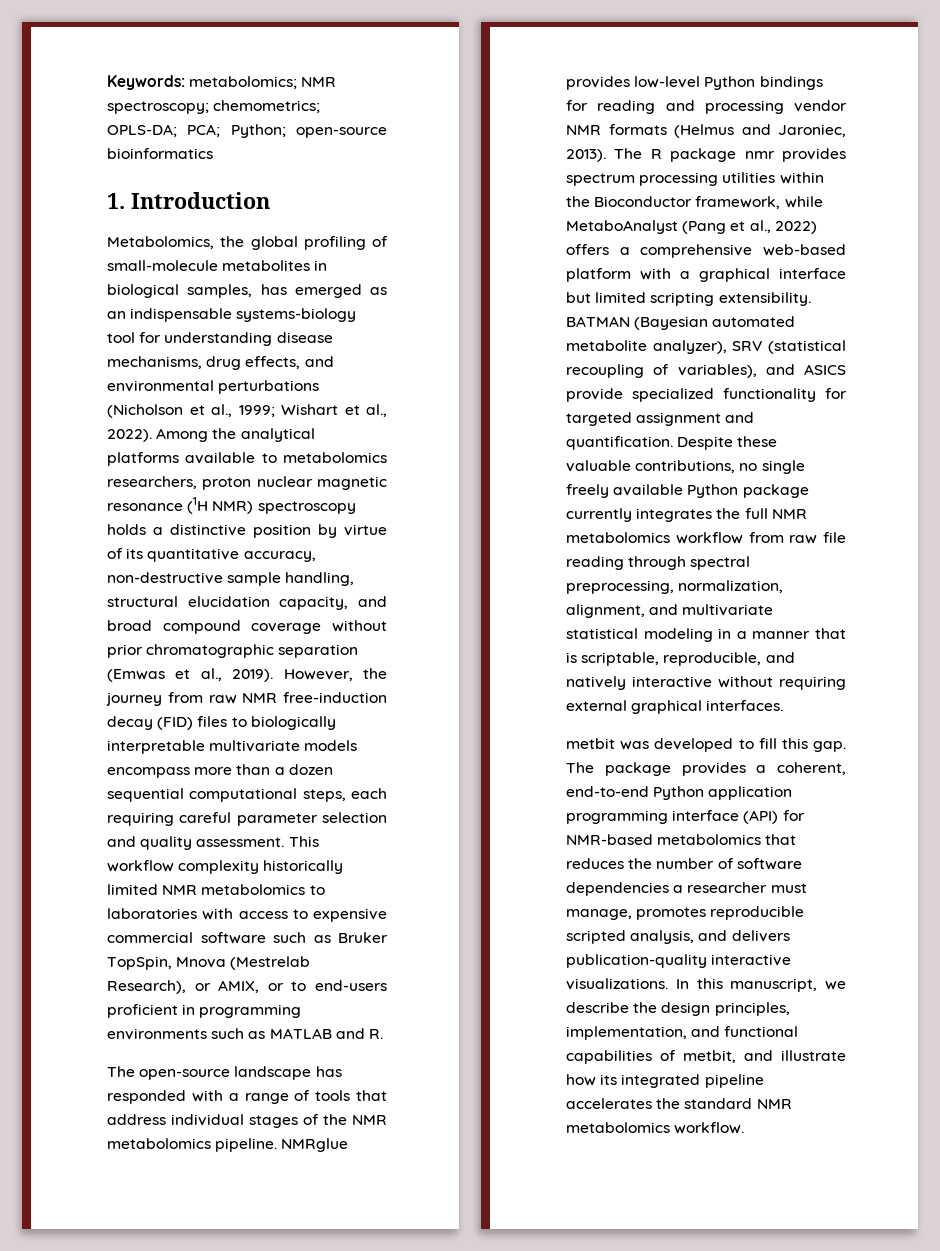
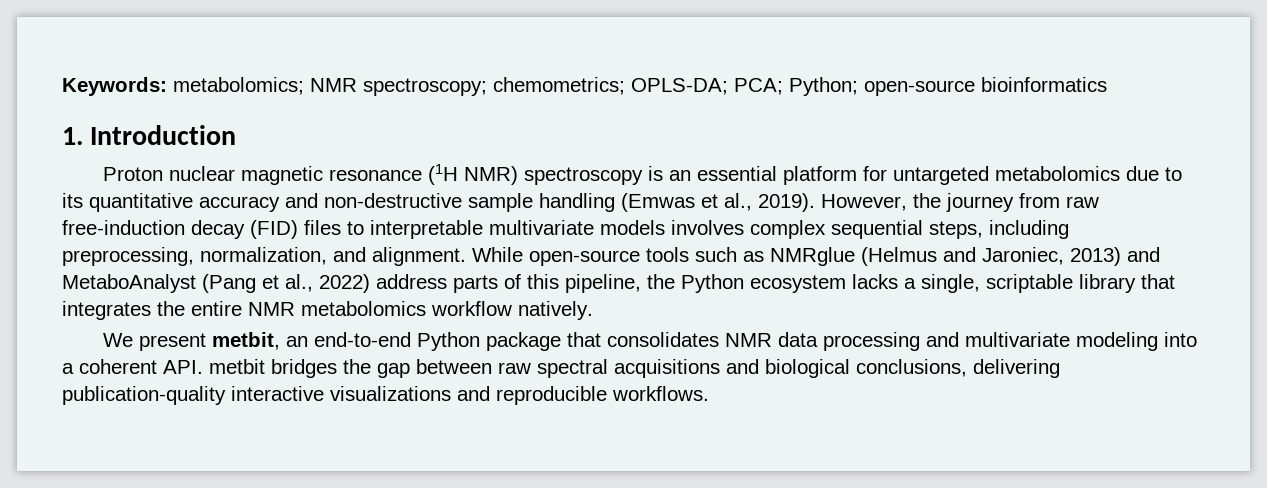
[107,236,388,250] [107,260,328,271] [107,284,387,298] [107,308,357,322] [107,332,333,346] [107,356,334,370] [107,380,320,394] [107,404,387,418] [107,428,315,442] [107,452,387,466] [107,476,252,490] Metabolomics, the global profiling of small-molecule metabolites in biological samples, has emerged as an indispensable systems-biology tool for understanding disease mechanisms, drug effects, and environmental perturbations (Nicholson et al., 1999; Wishart et al., 2022). Among the analytical platforms available to metabolomics researchers, proton -> [103,167,164,181] Proton
[107,524,387,538] [107,548,316,562] [107,572,355,586] [107,596,387,610] [107,620,387,634] [107,644,359,658] holds a distinctive position by virtue of its quantitative accuracy, non-destructive sample handling, structural elucidation capacity, and broad compound coverage without prior chromatographic separation -> [648,166,1183,185] [62,193,615,212] is an essential platform for untargeted metabolomics due to its quantitative accuracy and non-destructive sample handling
[242,693,278,703] NMR -> (1099, 202) none
[250,716,336,730] biologically -> (364, 228) none
[107,764,333,778] [107,788,387,802] [107,812,387,826] [107,836,319,850] [107,860,344,874] [107,884,325,895] [107,908,387,922] [107,932,388,944] [107,956,311,970] [107,980,387,994] [107,1004,302,1018] [107,1028,383,1040] [107,1066,342,1080] [107,1090,387,1104] [107,1114,387,1128] [107,1138,349,1152] [566,76,823,90] [566,100,847,114] [566,124,846,138] [566,148,846,162] [566,172,824,186] [566,196,823,209] encompass more than a dozen sequential computational steps, each requiring careful parameter selection and quality assessment. This workflow complexity historically limited NMR metabolomics to laboratories with access to expensive commercial software such as Bruker TopSpin, Mnova (Mestrelab Research), or AMIX, or to end-users proficient in programming environments such as MATLAB and R. // The open-source landscape has responded with a range of tools that address individual stages of the NMR metabolomics pipeline. NMRglue provides low-level Python bindings for reading and processing vendor NMR formats (Helmus and Jaroniec, 2013). The R package nmr provides spectrum processing utilities within the Bioconductor framework, while -> [671,220,1069,239] [62,247,1160,266] involves complex sequential steps, including preprocessing, normalization, and alignment. While open-source tools such as NMRglue (Helmus and Jaroniec, 2013) and
[566,244,846,258] [566,268,846,282] [566,292,811,306] [566,316,796,330] [566,340,846,354] [566,364,846,378] [566,388,847,402] [566,412,755,426] [566,436,778,450] [566,460,805,474] [566,484,809,498] [566,508,632,522] offers a comprehensive web-based platform with a graphical interface but limited scripting extensibility. BATMAN (Bayesian automated metabolite analyzer), SRV (statistical recoupling of variables), and ASICS provide specialized functionality for targeted assignment and quantification. Despite these valuable contributions, no single freely available Python package currently -> [376,274,1175,293] address parts of this pipeline, the Python ecosystem lacks a single, scriptable library that
[744,508,768,519] full -> [191,301,242,316] entire
[748,532,846,544] [566,556,751,570] [566,580,784,594] [566,604,774,618] [566,628,846,642] [566,652,795,666] [566,676,846,690] [566,700,784,714] [566,738,846,752] [566,762,846,776] [566,786,793,800] [566,810,805,824] [566,834,797,845] [566,858,802,870] [566,882,807,896] [566,906,805,920] [566,930,790,944] [566,954,792,968] [566,978,846,992] [566,1002,790,1016] [566,1026,799,1040] [566,1050,846,1064] [566,1074,764,1088] [566,1098,792,1109] [566,1122,745,1134] from raw file reading through spectral preprocessing, normalization, alignment, and multivariate statistical modeling in a manner that is scriptable, reproducible, and natively interactive without requiring external graphical interfaces. // metbit was developed to fill this gap. The package provides a coherent, end-to-end Python application programming interface (API) for NMR-based metabolomics that reduces the number of software dependencies a researcher must manage, promotes reproducible scripted analysis, and delivers publication-quality interactive visualizations. In this manuscript, we describe the design principles, implementation, and functional capabilities of metbit, and illustrate how its integrated pipeline accelerates the standard NMR metabolomics workflow. -> [518,301,593,320] [103,332,1198,351] [62,359,1060,378] [62,386,709,405] natively. // We present metbit, an end-to-end Python package that consolidates NMR data processing and multivariate modeling into a coherent API. metbit bridges the gap between raw spectral acquisitions and biological conclusions, delivering publication-quality interactive visualizations and reproducible workflows.

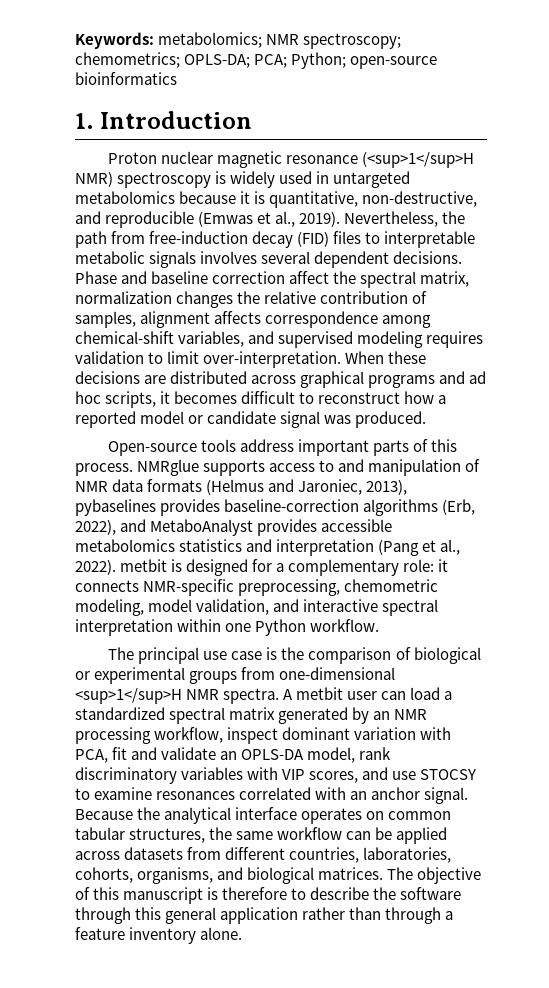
[428,164,459,185] (1H -> [362,151,475,168] (<sup>1</sup>H
[669,166,1183,185] [62,193,1099,212] an essential platform for untargeted metabolomics due to its quantitative accuracy and non-destructive sample handling (Emwas et al., 2019). However, the journey from raw -> [230,171,411,188] [75,191,478,208] [75,211,466,228] [75,231,146,248] widely used in untargeted metabolomics because it is quantitative, non-destructive, and reproducible (Emwas et al., 2019). Nevertheless, the path from
[489,220,1069,239] [62,247,1160,266] [62,274,1175,293] [62,301,593,320] [103,332,1198,351] [62,359,1060,378] [62,386,709,405] multivariate models involves complex sequential steps, including preprocessing, normalization, and alignment. While open-source tools such as NMRglue (Helmus and Jaroniec, 2013) and MetaboAnalyst (Pang et al., 2022) address parts of this pipeline, the Python ecosystem lacks a single, scriptable library that integrates the entire NMR metabolomics workflow natively. // We present metbit, an end-to-end Python package that consolidates NMR data processing and multivariate modeling into a coherent API. metbit bridges the gap between raw spectral acquisitions and biological conclusions, delivering publication-quality interactive visualizations and reproducible workflows. -> [75,251,463,268] [75,271,470,288] [75,291,428,308] [75,311,432,328] [75,331,484,348] [75,351,427,368] [75,371,487,388] [75,391,447,408] [75,411,427,428] [108,439,458,456] [75,459,481,476] [75,479,408,495] [75,499,476,516] [75,519,393,536] [75,539,461,556] [75,559,449,576] [75,579,439,596] [75,599,439,616] [75,619,380,636] [108,647,481,664] [75,667,396,684] [75,687,453,704] [75,707,428,724] [75,727,452,744] [75,747,392,763] [75,767,477,784] [75,787,469,804] [75,807,452,824] [75,827,448,844] [75,847,452,863] [75,867,482,884] [75,887,462,904] [75,907,454,924] [75,927,243,944] metabolic signals involves several dependent decisions. Phase and baseline correction affect the spectral matrix, normalization changes the relative contribution of samples, alignment affects correspondence among chemical-shift variables, and supervised modeling requires validation to limit over-interpretation. When these decisions are distributed across graphical programs and ad hoc scripts, it becomes difficult to reconstruct how a reported model or candidate signal was produced. // Open-source tools address important parts of this process. NMRglue supports access to and manipulation of NMR data formats (Helmus and Jaroniec, 2013), pybaselines provides baseline-correction algorithms (Erb, 2022), and MetaboAnalyst provides accessible metabolomics statistics and interpretation (Pang et al., 2022). metbit is designed for a complementary role: it connects NMR-specific preprocessing, chemometric modeling, model validation, and interactive spectral interpretation within one Python workflow. // The principal use case is the comparison of biological or experimental groups from one-dimensional <sup>1</sup>H NMR spectra. A metbit user can load a standardized spectral matrix generated by an NMR processing workflow, inspect dominant variation with PCA, fit and validate an OPLS-DA model, rank discriminatory variables with VIP scores, and use STOCSY to examine resonances correlated with an anchor signal. Because the analytical interface operates on common tabular structures, the same workflow can be applied across datasets from different countries, laboratories, cohorts, organisms, and biological matrices. The objective of this manuscript is therefore to describe the software through this general application rather than through a feature inventory alone.

